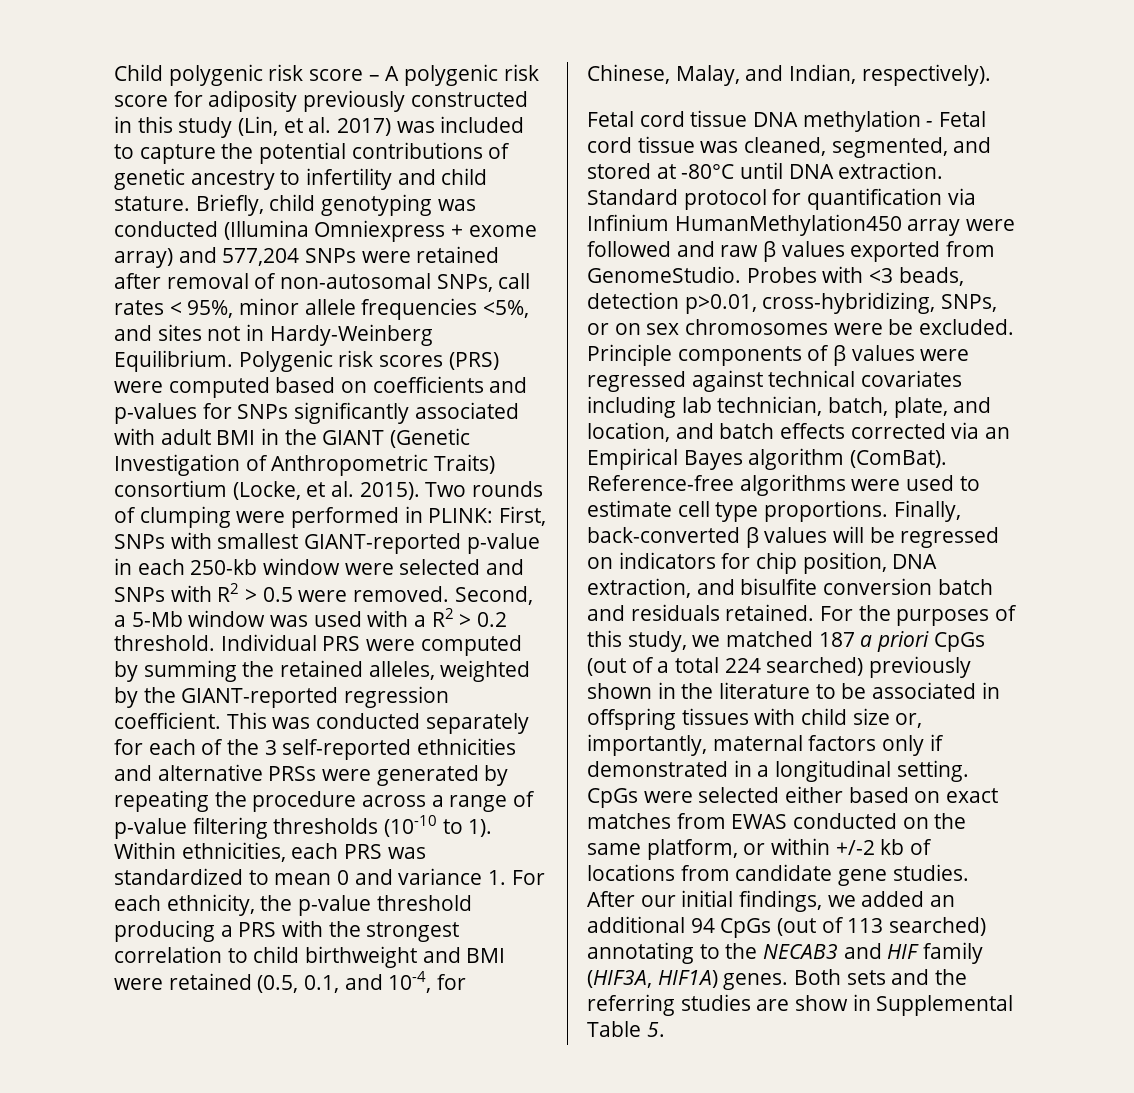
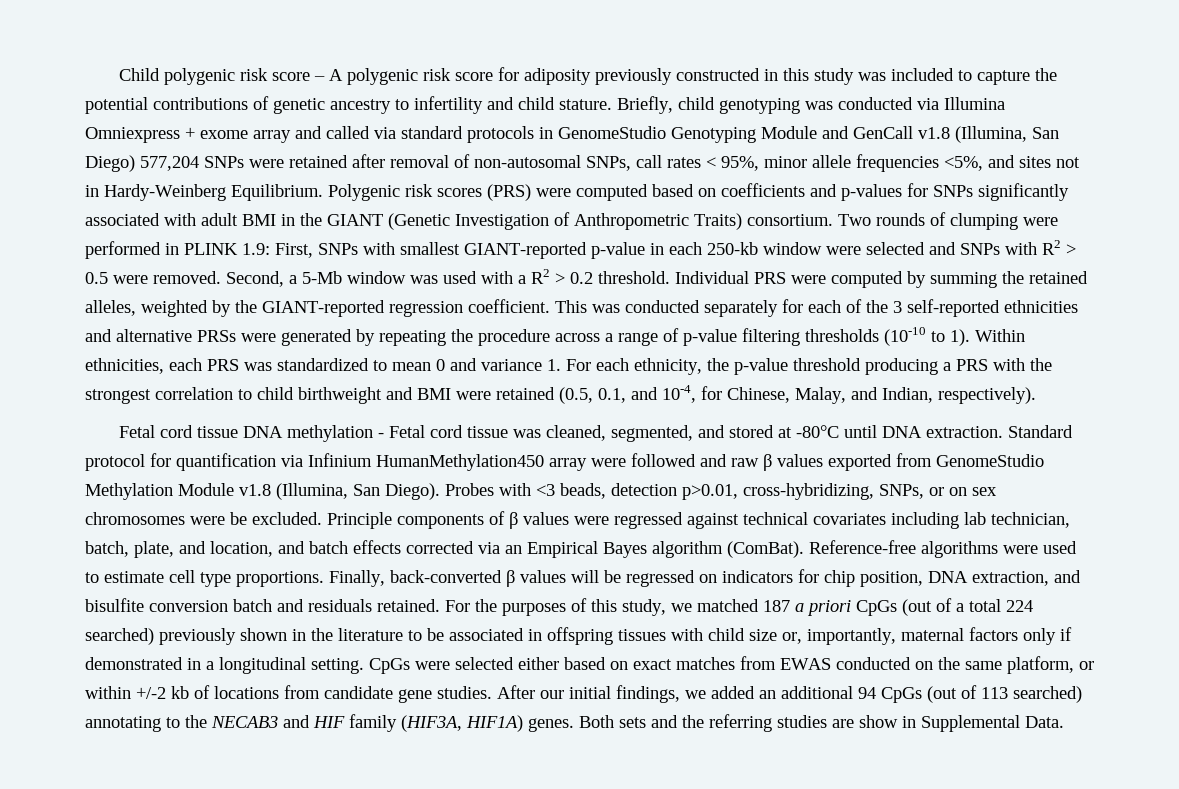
[238,116,392,136] (Lin, et al. 2017) -> (855, 76) none
[223,220,309,240] (Illumina -> [917,97,1005,110] via Illumina
[114,247,217,268] array) and -> [253,126,1059,143] [85,155,135,172] array and called via standard protocols in GenomeStudio Genotyping Module and GenCall v1.8 (Illumina, San Diego)
[114,480,420,500] consortium (Locke, et al. 2015). -> [747,214,833,226] consortium.
[428,508,494,523] PLINK: -> [184,243,270,255] PLINK 1.9:
[587,266,741,283] GenomeStudio. -> [936,454,1044,467] [85,483,440,500] GenomeStudio Methylation Module v1.8 (Illumina, San Diego).
[587,1021,665,1037] Table 5. -> [1025,716,1064,728] Data.

